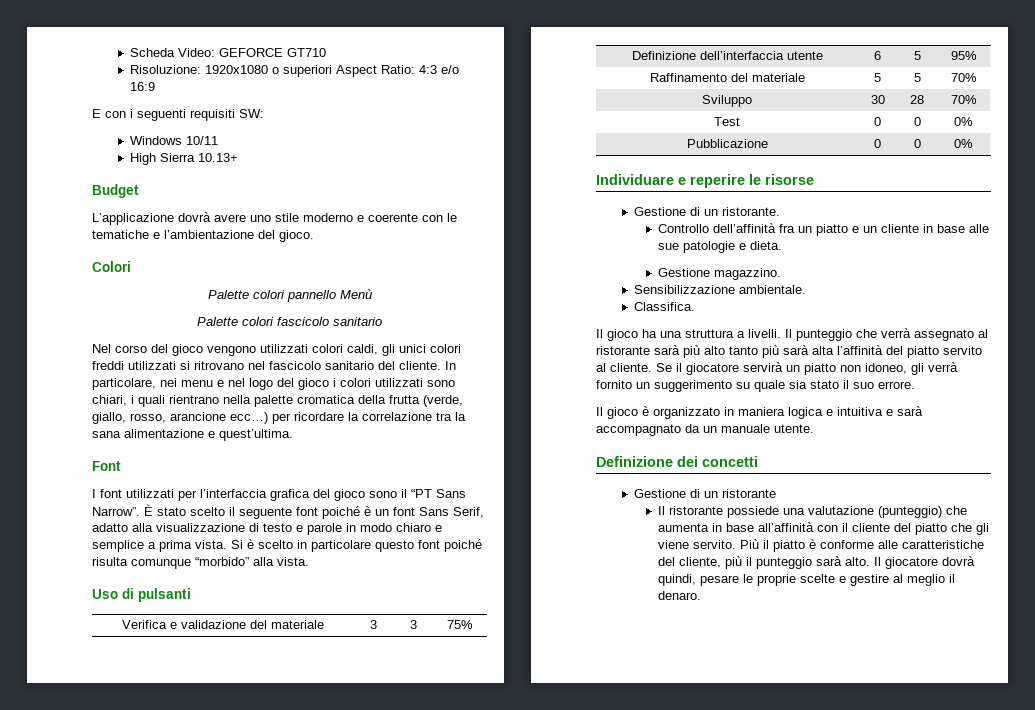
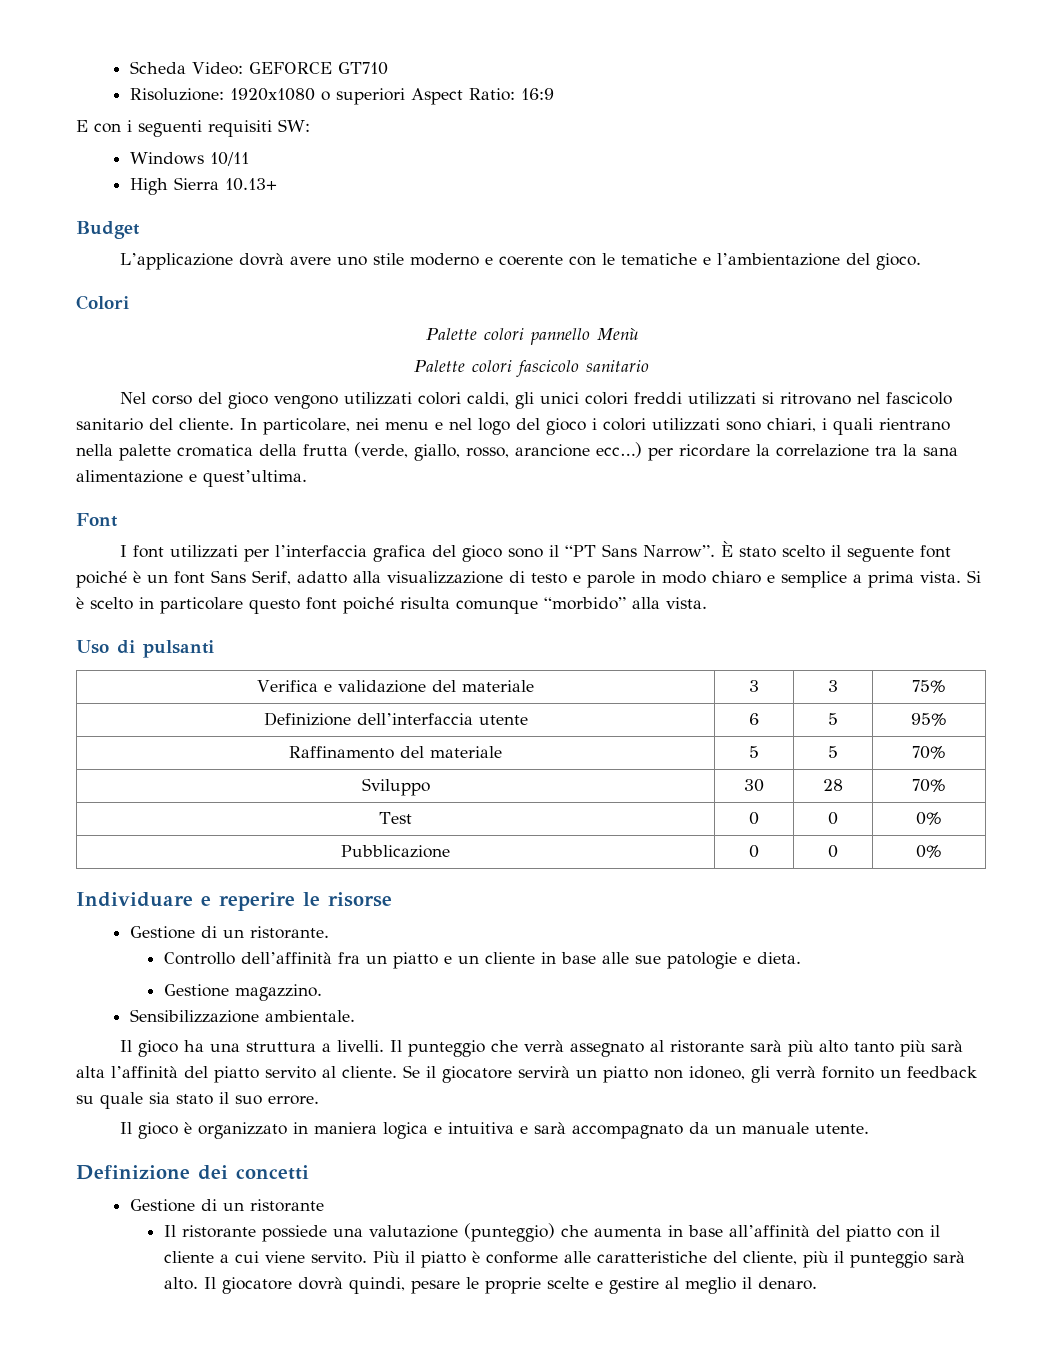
[419,65,460,74] 4:3 e/o -> (515, 94) none
[634,302,696,311] // Classifica. -> (355, 1016) none
[654,380,732,392] suggerimento -> [907,1066,977,1078] feedback
(814, 527) none -> [815,1225,891,1242] del piatto
[893,523,989,535] del piatto che gli -> [219,1251,259,1263] a cui

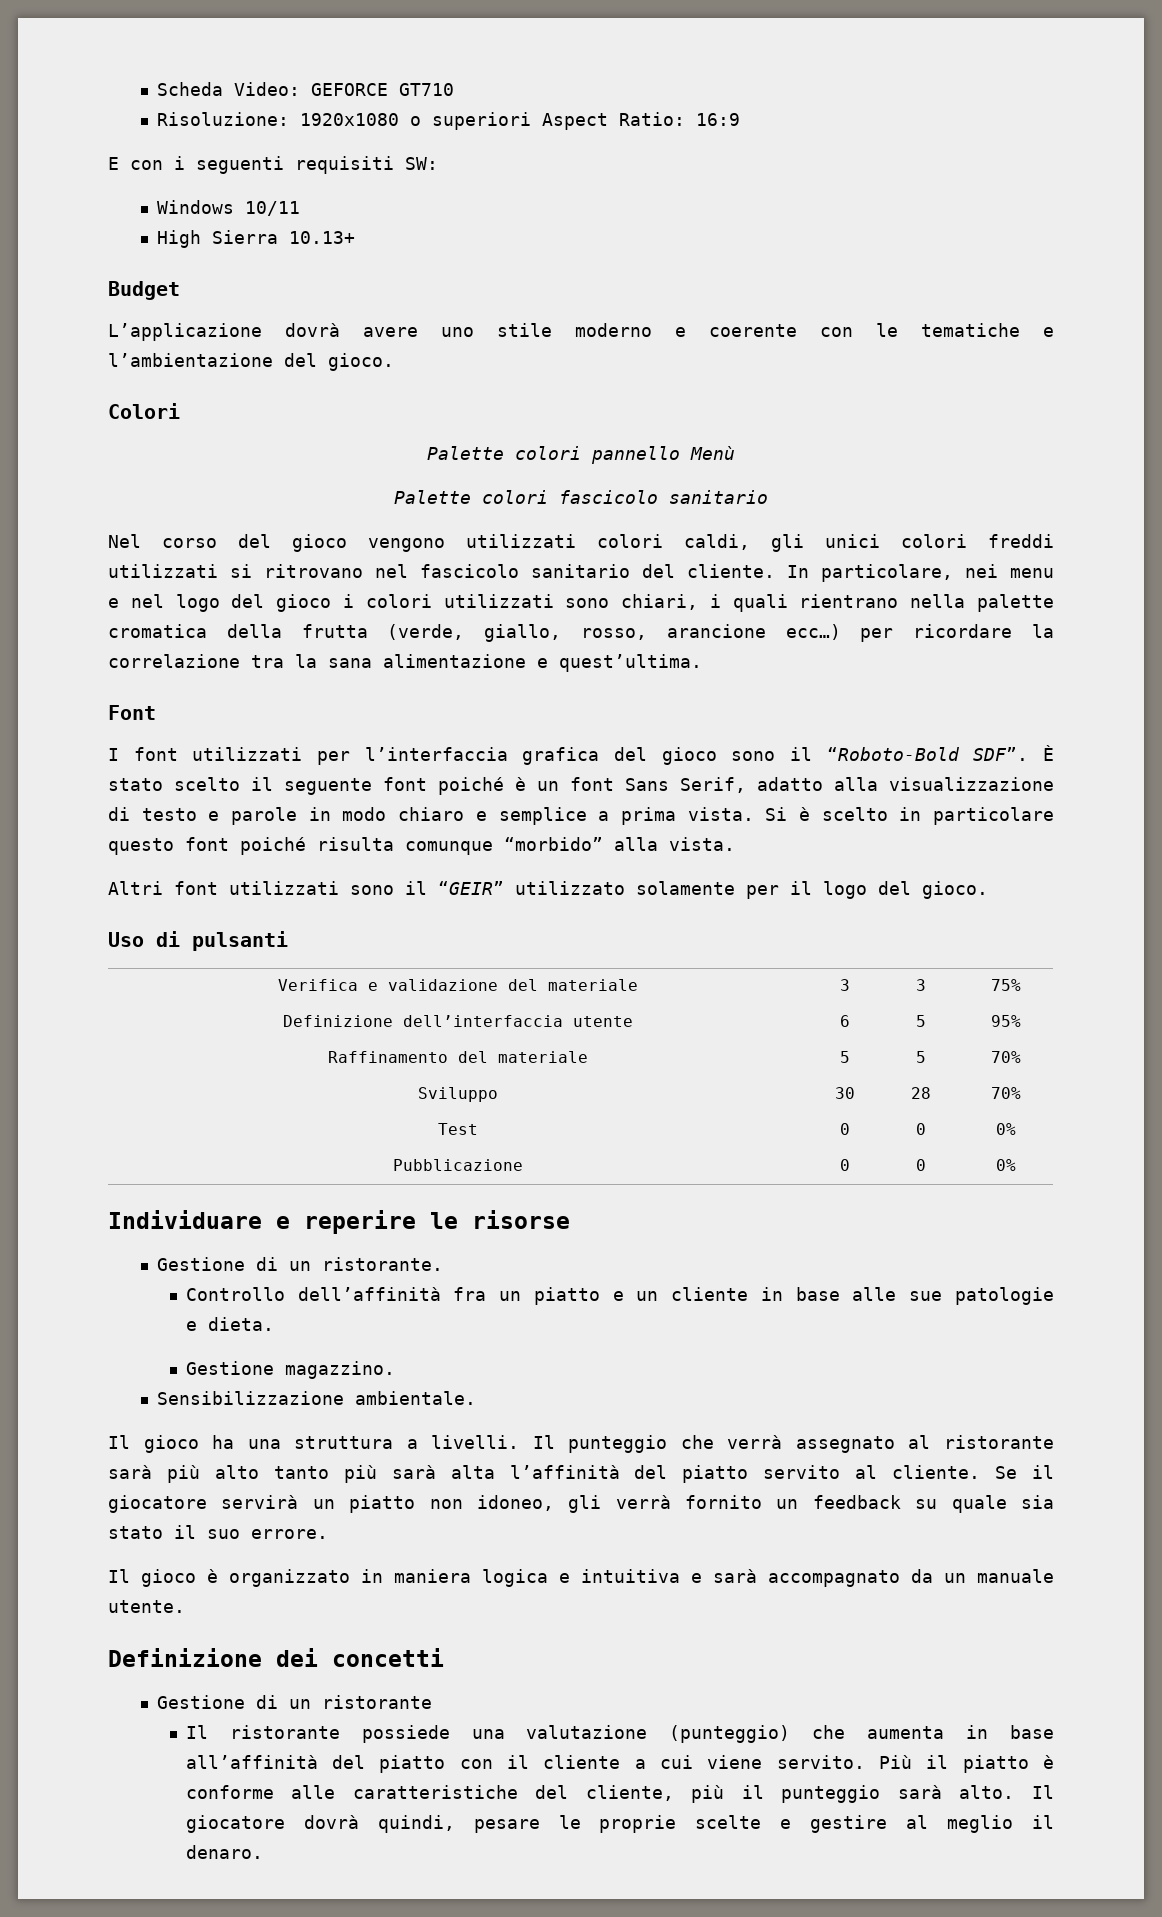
[565,544,716,558] “PT Sans Narrow”. -> [826,747,1029,761] “Roboto-Bold SDF”.
(707, 603) none -> [108,881,988,899] // Altri font utilizzati sono il “GEIR” utilizzato solamente per il logo del gioco.

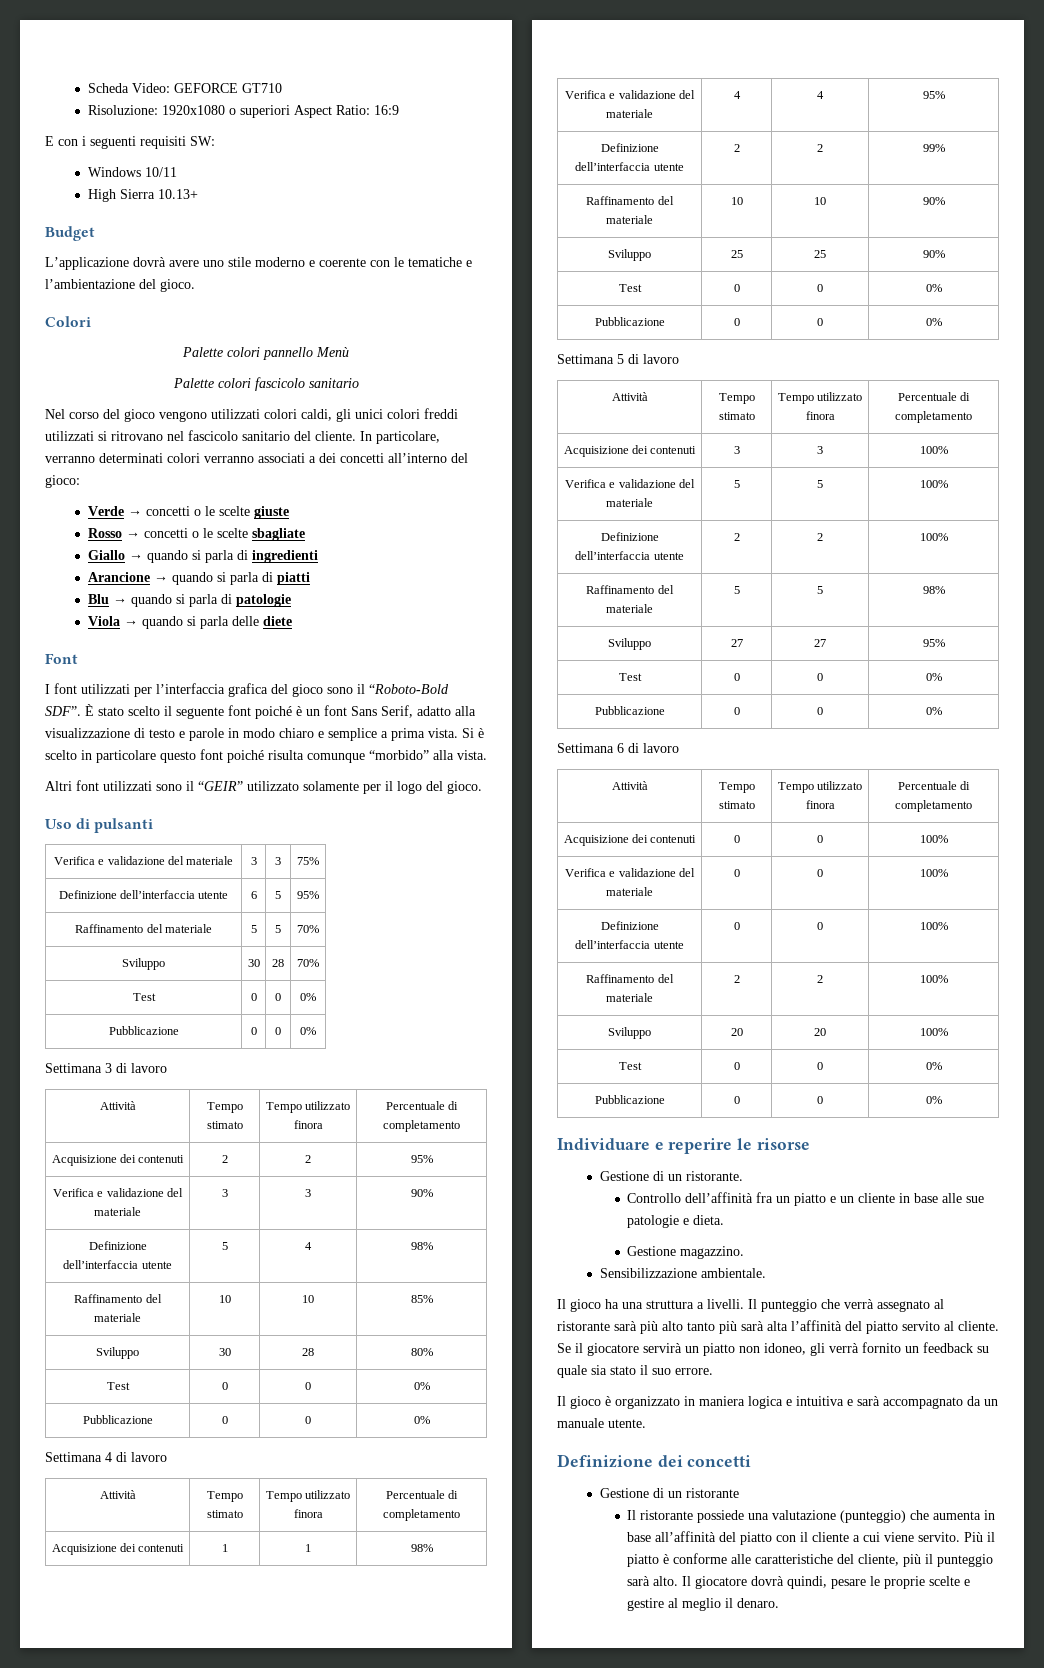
[965,564,1054,578] [108,594,1055,612] [108,624,1054,642] [108,654,702,672] nei menu e nel logo del gioco i colori utilizzati sono chiari, i quali rientrano nella palette cromatica della frutta (verde, giallo, rosso, arancione ecc…) per ricordare la correlazione tra la sana alimentazione e quest’ultima. -> [45,453,468,463] [45,475,80,488] [87,506,289,519] [87,528,305,541] [87,550,318,563] [87,572,310,585] [87,594,291,607] [87,616,292,629] verranno determinati colori verranno associati a dei concetti all’interno del gioco: // Verde → concetti o le scelte giuste // Rosso → concetti o le scelte sbagliate // Giallo → quando si parla di ingredienti // Arancione → quando si parla di piatti // Blu → quando si parla di patologie // Viola → quando si parla delle diete
(1016, 1165) none -> [45,1063,167,1073] [99,1101,136,1110] [206,1102,243,1113] [206,1121,243,1129] [265,1101,351,1113] [293,1120,323,1129] [385,1101,459,1110] [383,1120,460,1132] [51,1154,185,1166] [221,1155,228,1163] [305,1155,311,1163] [410,1155,433,1163] [52,1188,184,1197] [94,1207,141,1216] [221,1189,228,1197] [305,1189,311,1197] [410,1189,433,1197] [88,1241,147,1250] [63,1260,172,1269] [221,1242,228,1250] [305,1242,312,1250] [410,1242,433,1250] [74,1294,162,1303] [94,1313,141,1322] [218,1295,231,1303] [302,1295,314,1303] [410,1295,433,1303] [96,1347,139,1359] [218,1348,231,1356] [302,1348,314,1356] [410,1348,433,1356] [106,1382,130,1390] [221,1382,228,1390] [305,1382,311,1390] [413,1382,430,1390] [82,1415,153,1424] [221,1416,228,1424] [305,1416,311,1424] [413,1416,430,1424] [45,1452,167,1462] [99,1490,136,1499] [206,1491,243,1502] [206,1510,243,1518] [265,1490,351,1502] [293,1509,323,1518] [385,1490,459,1499] [383,1509,460,1521] [51,1543,185,1555] [221,1544,228,1552] [305,1544,311,1552] [410,1544,433,1552] [564,90,696,99] [606,109,653,118] [733,91,741,99] [817,91,824,99] [922,91,945,99] [600,143,659,152] [575,162,684,171] [733,144,740,152] [817,144,823,152] [922,144,945,152] [586,196,674,205] [606,215,653,224] [730,197,743,205] [814,197,826,205] [922,197,945,205] [608,249,651,261] [730,250,743,258] [814,250,826,258] [922,250,945,258] [618,284,642,292] [733,284,740,292] [817,284,823,292] [925,284,942,292] [594,317,665,326] [733,318,740,326] [817,318,823,326] [925,318,942,326] [557,354,679,364] [611,392,648,401] [718,393,755,404] [718,412,755,420] [777,392,863,404] [805,411,835,420] [897,392,971,401] [895,411,972,423] [563,445,697,457] [733,446,740,454] [817,446,823,454] [919,446,948,454] [564,479,696,488] [606,498,653,507] [733,480,740,488] [817,480,823,488] [919,480,948,488] [600,532,659,541] [575,551,684,560] [733,533,740,541] [817,533,823,541] [919,533,948,541] [586,585,674,594] [606,604,653,613] [733,586,740,594] [817,586,823,594] [922,586,945,594] [608,638,651,650] [730,639,743,647] [814,639,826,647] [922,639,945,647] [618,673,642,681] [733,673,740,681] [817,673,823,681] [925,673,942,681] [594,706,665,715] [733,707,740,715] [817,707,823,715] [925,707,942,715] [557,743,679,753] [611,781,648,790] [718,782,755,793] [718,801,755,809] [777,781,863,793] [805,800,835,809] [897,781,971,790] [895,800,972,812] [563,834,697,846] [733,835,740,843] [817,835,823,843] [919,835,948,843] [564,868,696,877] [606,887,653,896] [733,869,740,877] [817,869,823,877] [919,869,948,877] [600,921,659,930] [575,940,684,949] [733,922,740,930] [817,922,823,930] [919,922,948,930] [586,974,674,983] [606,993,653,1002] [733,975,740,983] [817,975,823,983] [919,975,948,983] [608,1027,651,1039] [730,1028,743,1036] [814,1028,826,1036] [919,1028,948,1036] [618,1062,642,1070] [733,1062,740,1070] [817,1062,823,1070] [925,1062,942,1070] [594,1095,665,1104] [733,1096,740,1104] [817,1096,823,1104] [925,1096,942,1104] // Settimana 3 di lavoro // Attività | Tempo stimato | Tempo utilizzato finora | Percentuale di completamento // Acquisizione dei contenuti | 2 | 2 | 95% // Verifica e validazione del materiale | 3 | 3 | 90% // Definizione dell’interfaccia utente | 5 | 4 | 98% // Raffinamento del materiale | 10 | 10 | 85% // Sviluppo | 30 | 28 | 80% // Test | 0 | 0 | 0% // Pubblicazione | 0 | 0 | 0% // Settimana 4 di lavoro // Attività | Tempo stimato | Tempo utilizzato finora | Percentuale di completamento // Acquisizione dei contenuti | 1 | 1 | 98% // Verifica e validazione del materiale | 4 | 4 | 95% // Definizione dell’interfaccia utente | 2 | 2 | 99% // Raffinamento del materiale | 10 | 10 | 90% // Sviluppo | 25 | 25 | 90% // Test | 0 | 0 | 0% // Pubblicazione | 0 | 0 | 0% // Settimana 5 di lavoro // Attività | Tempo stimato | Tempo utilizzato finora | Percentuale di completamento // Acquisizione dei contenuti | 3 | 3 | 100% // Verifica e validazione del materiale | 5 | 5 | 100% // Definizione dell’interfaccia utente | 2 | 2 | 100% // Raffinamento del materiale | 5 | 5 | 98% // Sviluppo | 27 | 27 | 95% // Test | 0 | 0 | 0% // Pubblicazione | 0 | 0 | 0% // Settimana 6 di lavoro // Attività | Tempo stimato | Tempo utilizzato finora | Percentuale di completamento // Acquisizione dei contenuti | 0 | 0 | 100% // Verifica e validazione del materiale | 0 | 0 | 100% // Definizione dell’interfaccia utente | 0 | 0 | 100% // Raffinamento del materiale | 2 | 2 | 100% // Sviluppo | 20 | 20 | 100% // Test | 0 | 0 | 0% // Pubblicazione | 0 | 0 | 0%

